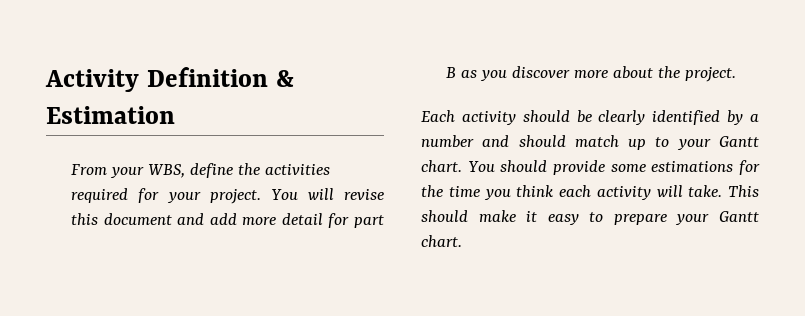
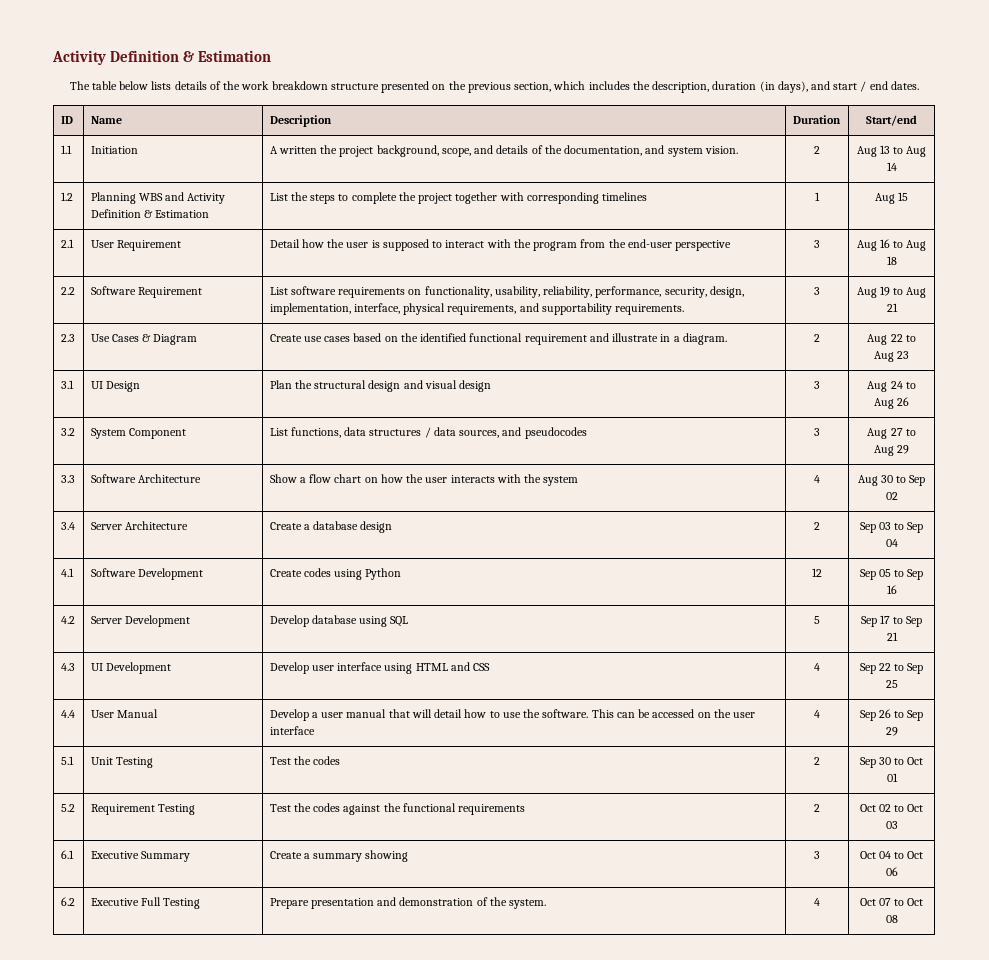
[71,163,331,178] [71,188,385,204] [71,213,385,228] [446,66,737,82] [421,110,760,125] [421,135,759,150] [421,160,760,175] [421,185,759,200] [421,210,759,225] [421,235,462,247] From your WBS, define the activities required for your project. You will revise this document and add more detail for part B as you discover more about the project. // Each activity should be clearly identified by a number and should match up to your Gantt chart. You should provide some estimations for the time you think each activity will take. This should make it easy to prepare your Gantt chart. -> [69,81,919,93] [60,116,73,124] [90,116,122,124] [269,115,332,127] [792,115,841,124] [866,115,917,126] [60,145,72,154] [90,146,138,154] [269,145,738,157] [814,146,820,154] [856,145,927,157] [886,162,897,171] [60,192,73,201] [90,192,226,204] [90,209,210,218] [269,192,648,204] [815,192,820,201] [874,192,909,204] [60,239,74,248] [90,240,181,251] [269,239,732,251] [814,240,820,248] [856,239,927,251] [886,256,897,265] [60,287,75,295] [90,286,202,298] [269,286,744,298] [269,303,685,315] [814,287,820,295] [856,286,927,298] [886,303,898,312] [60,334,75,342] [90,334,198,345] [269,333,727,345] [814,334,820,342] [867,334,916,345] [873,351,910,362] [60,380,74,389] [90,381,140,392] [269,380,492,392] [814,381,820,389] [867,381,916,392] [873,397,910,409] [60,428,75,436] [90,428,186,439] [269,427,587,439] [814,428,820,436] [867,428,916,439] [873,445,910,456] [60,475,75,483] [90,474,201,483] [269,474,579,486] [814,475,820,483] [857,475,926,486] [885,492,898,500] [60,522,75,530] [90,521,188,530] [269,521,393,533] [814,522,820,530] [859,522,924,533] [885,539,898,547] [60,568,74,577] [90,568,203,580] [269,568,402,580] [812,568,822,577] [859,569,924,580] [886,585,897,594] [60,616,75,624] [90,615,190,627] [269,615,409,627] [814,616,820,624] [860,615,923,627] [886,632,898,641] [60,663,75,671] [90,662,171,674] [269,662,491,674] [814,663,820,671] [859,663,924,674] [885,680,898,688] [60,710,75,718] [90,709,158,718] [269,709,755,721] [269,726,315,735] [814,710,820,718] [859,709,924,721] [885,727,898,736] [60,756,74,765] [90,757,153,768] [269,756,341,765] [814,757,820,765] [859,757,924,768] [886,773,898,782] [60,804,75,812] [90,804,195,815] [269,803,526,815] [814,804,820,812] [859,804,924,812] [885,821,898,829] [60,850,74,859] [90,851,190,862] [269,850,409,862] [814,851,820,859] [859,851,924,859] [885,867,898,876] [60,897,75,906] [90,897,201,909] [269,897,547,909] [814,898,820,906] [859,898,924,906] [885,915,898,923] The table below lists details of the work breakdown structure presented on the previous section, which includes the description, duration (in days), and start / end dates. // ID | Name | Description | Duration | Start/end // 1.1 | Initiation | A written the project background, scope, and details of the documentation, and system vision. | 2 | Aug 13 to Aug 14 // 1.2 | Planning WBS and Activity Definition & Estimation | List the steps to complete the project together with corresponding timelines | 1 | Aug 15 // 2.1 | User Requirement | Detail how the user is supposed to interact with the program from the end-user perspective | 3 | Aug 16 to Aug 18 // 2.2 | Software Requirement | List software requirements on functionality, usability, reliability, performance, security, design, implementation, interface, physical requirements, and supportability requirements. | 3 | Aug 19 to Aug 21 // 2.3 | Use Cases & Diagram | Create use cases based on the identified functional requirement and illustrate in a diagram. | 2 | Aug 22 to Aug 23 // 3.1 | UI Design | Plan the structural design and visual design | 3 | Aug 24 to Aug 26 // 3.2 | System Component | List functions, data structures / data sources, and pseudocodes | 3 | Aug 27 to Aug 29 // 3.3 | Software Architecture | Show a flow chart on how the user interacts with the system | 4 | Aug 30 to Sep 02 // 3.4 | Server Architecture | Create a database design | 2 | Sep 03 to Sep 04 // 4.1 | Software Development | Create codes using Python | 12 | Sep 05 to Sep 16 // 4.2 | Server Development | Develop database using SQL | 5 | Sep 17 to Sep 21 // 4.3 | UI Development | Develop user interface using HTML and CSS | 4 | Sep 22 to Sep 25 // 4.4 | User Manual | Develop a user manual that will detail how to use the software. This can be accessed on the user interface | 4 | Sep 26 to Sep 29 // 5.1 | Unit Testing | Test the codes | 2 | Sep 30 to Oct 01 // 5.2 | Requirement Testing | Test the codes against the functional requirements | 2 | Oct 02 to Oct 03 // 6.1 | Executive Summary | Create a summary showing | 3 | Oct 04 to Oct 06 // 6.2 | Executive Full Testing | Prepare presentation and demonstration of the system. | 4 | Oct 07 to Oct 08

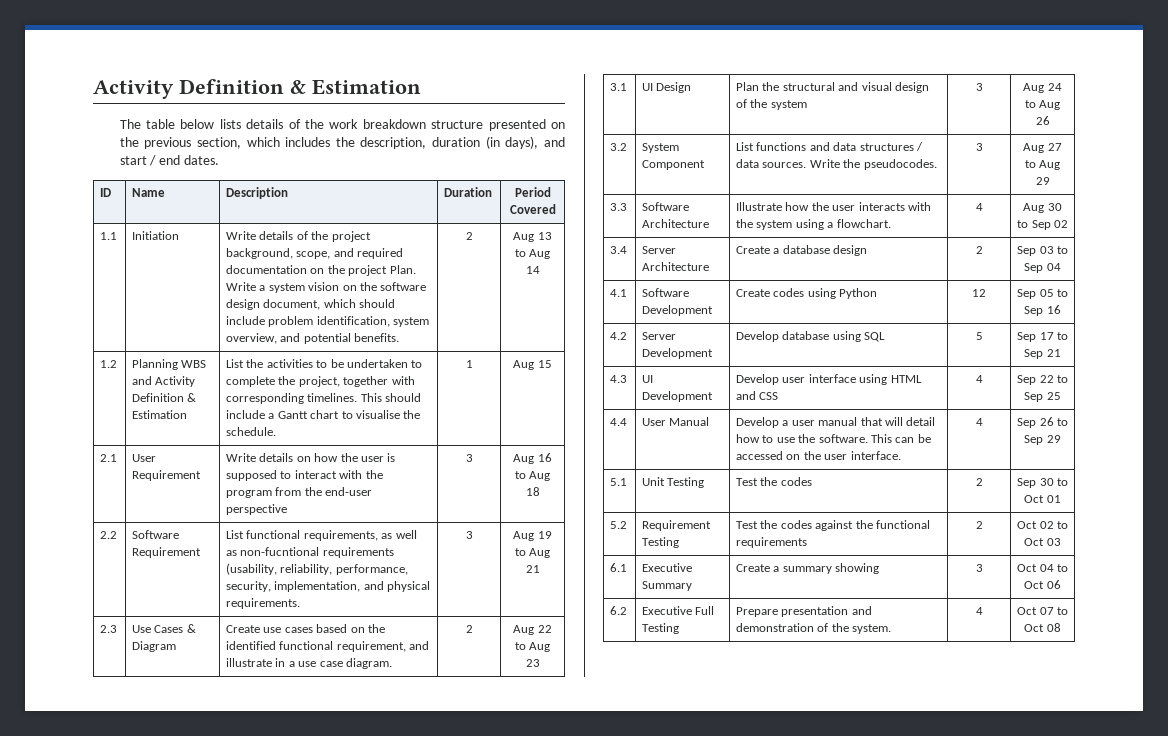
[866,115,917,126] Start/end -> [514,187,551,197] [509,204,556,214] Period Covered
[269,146,317,154] A written -> [226,231,308,240] Write details of
[496,145,738,157] details of the documentation, and system vision. -> [357,248,404,259] [226,265,416,276] [226,282,427,293] [226,299,396,310] [226,316,430,327] [226,333,400,344] required documentation on the project Plan. Write a system vision on the software design document, which should include problem identification, system overview, and potential benefits.
[310,194,336,204] steps -> [266,359,408,368] activities to be undertaken
[418,193,453,204] project -> [298,376,340,387] project,
[602,192,648,201] timelines -> [307,393,422,402] [226,410,421,419] [226,427,277,436] timelines. This should include a Gantt chart to visualise the schedule.
[269,239,300,248] Detail -> [226,453,311,462] Write details on
[290,286,744,298] [269,303,612,315] software requirements on functionality, usability, reliability, performance, security, design, implementation, interface, physical requirements, and supportability -> [246,530,417,541] [226,547,394,558] [226,563,408,575] [226,581,431,592] functional requirements, as well as non-fucntional requirements (usability, reliability, performance, security, implementation, and physical
[524,334,587,345] requirement -> [336,641,406,652] requirement,
(680, 339) none -> [298,661,343,667] use case
[368,380,401,392] design -> (835, 86) none
(492, 386) none -> [736,99,807,110] of the system
[290,427,341,438] functions, -> [756,142,830,151] functions and
[459,427,587,439] sources, and pseudocodes -> [762,159,937,170] sources. Write the pseudocodes.
[269,474,378,483] Show a flow chart on -> [736,202,783,211] Illustrate
(579, 481) none -> [795,219,891,230] using a flowchart.
[269,726,315,735] interface -> [850,451,901,460] interface.

